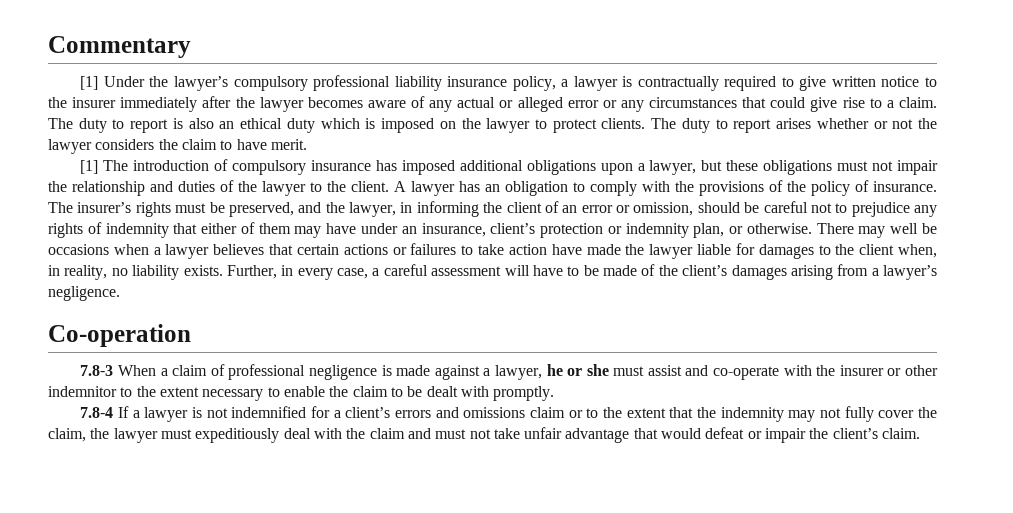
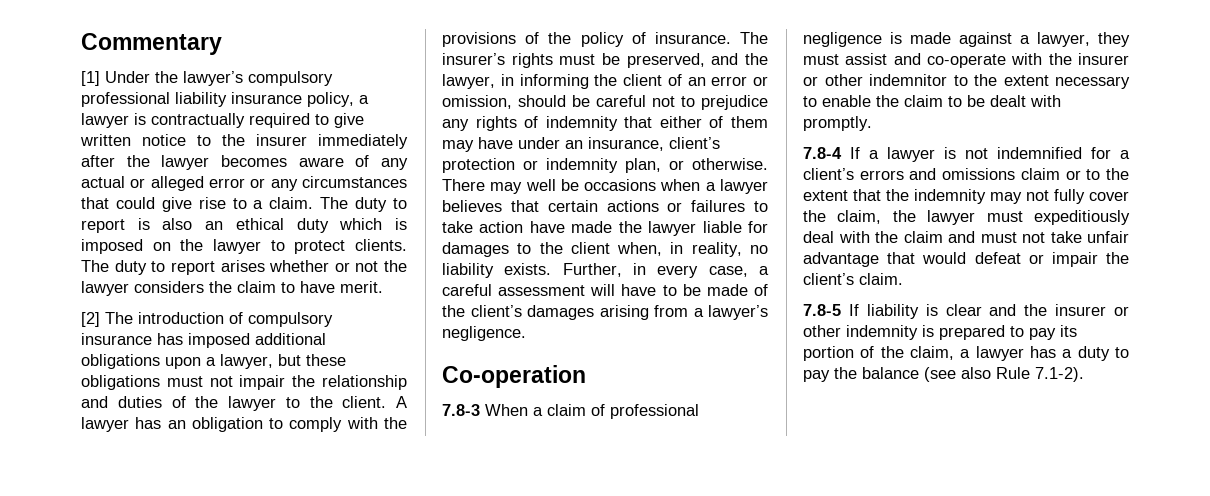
[80,160,99,174] [1] -> [81,312,100,327] [2]
[546,364,609,376] he or she -> [1098,32,1130,47] they
(921, 433) none -> [803,304,1129,319] [803,325,1077,340] [803,346,1129,361] [803,367,1084,382] // 7.8-5 If liability is clear and the insurer or other indemnity is prepared to pay its portion of the claim, a lawyer has a duty to pay the balance (see also Rule 7.1-2).

